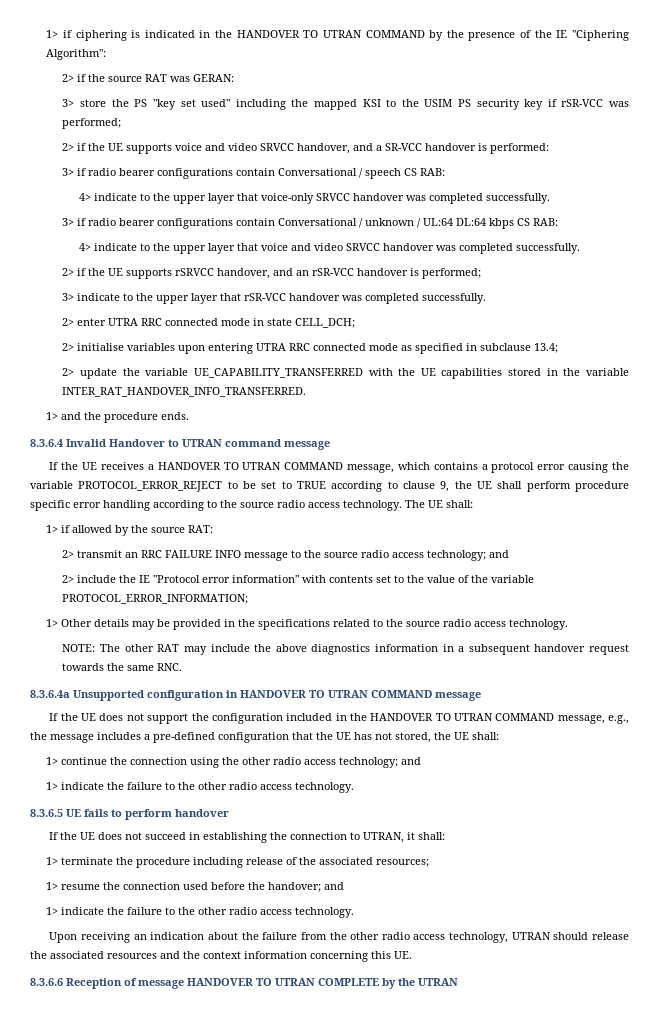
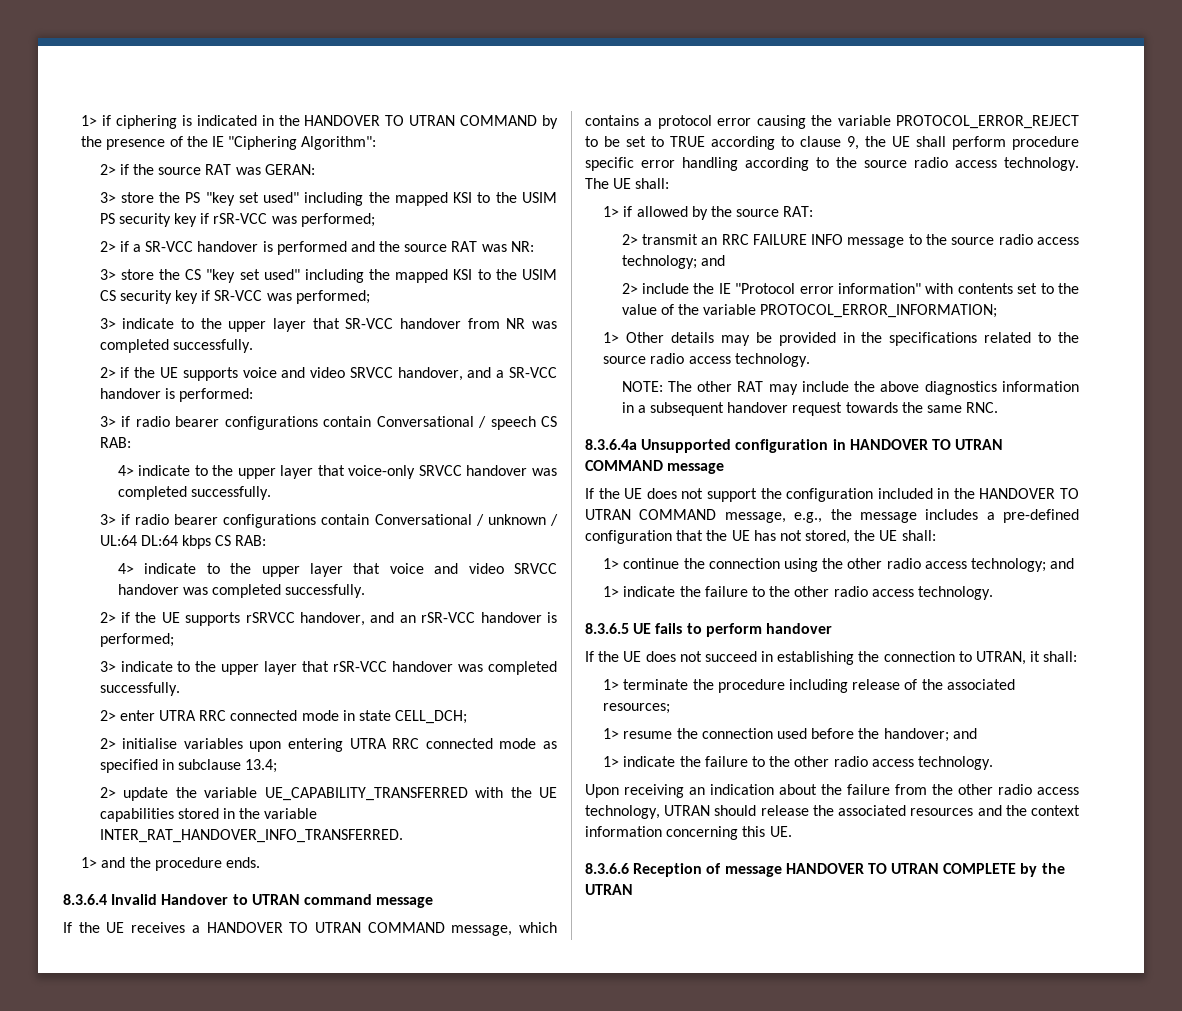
(122, 123) none -> [99,241,534,255] [99,269,557,283] [99,290,370,304] [99,318,558,332] [99,339,253,353] // 2> if a SR-VCC handover is performed and the source RAT was NR: // 3> store the CS "key set used" including the mapped KSI to the USIM CS security key if SR-VCC was performed; // 3> indicate to the upper layer that SR-VCC handover from NR was completed successfully.

